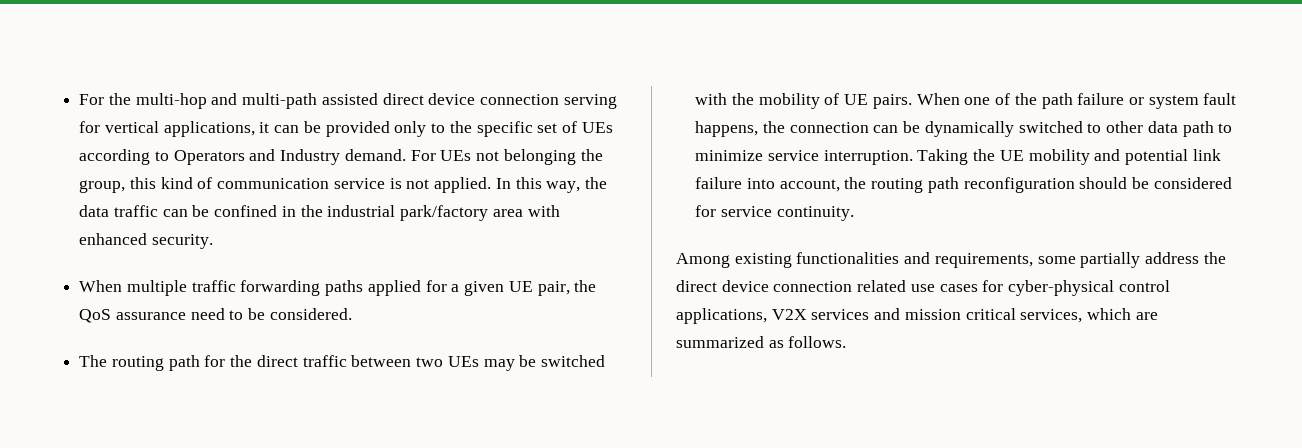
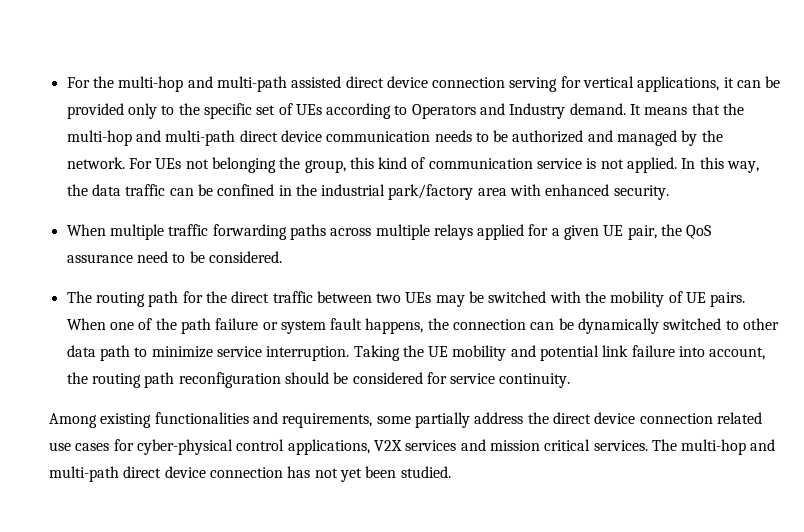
(406, 155) none -> [630,103,745,115] [66,130,723,146] [66,157,125,169] It means that the multi-hop and multi-path direct device communication needs to be authorized and managed by the network.
(364, 288) none -> [330,224,473,240] across multiple relays
[1020,308,1158,323] [676,336,847,348] services, which are summarized as follows. -> [593,439,776,455] [49,466,451,482] services. The multi-hop and multi-path direct device connection has not yet been studied.

